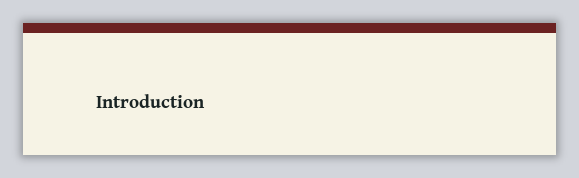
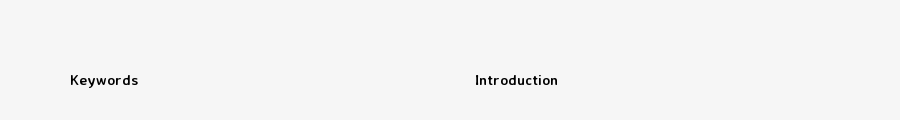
(96, 101) none -> [70,75,138,88] Keywords //

